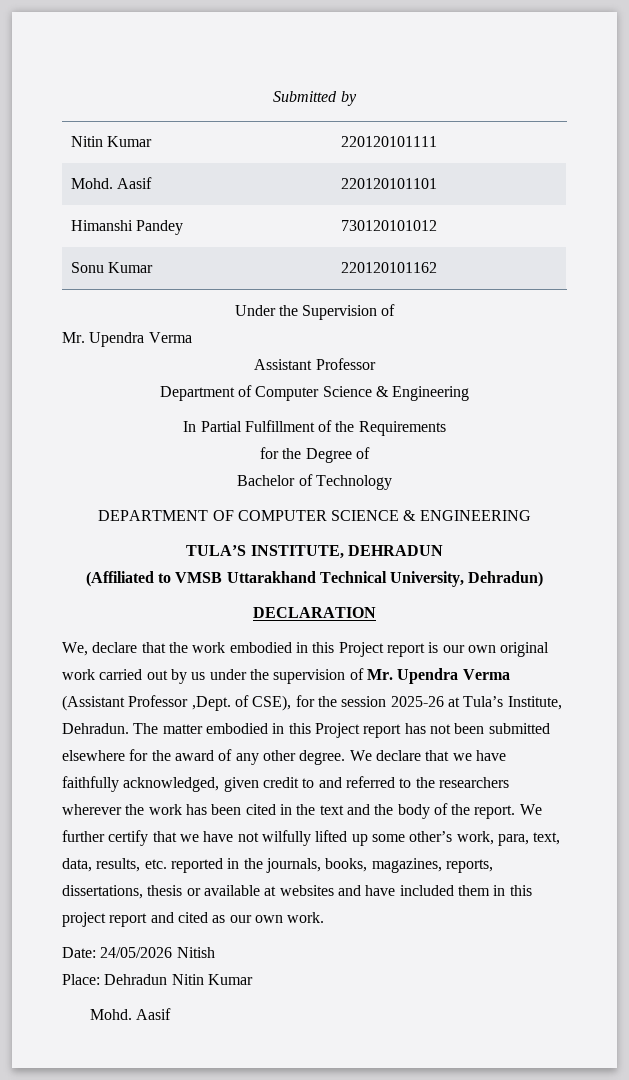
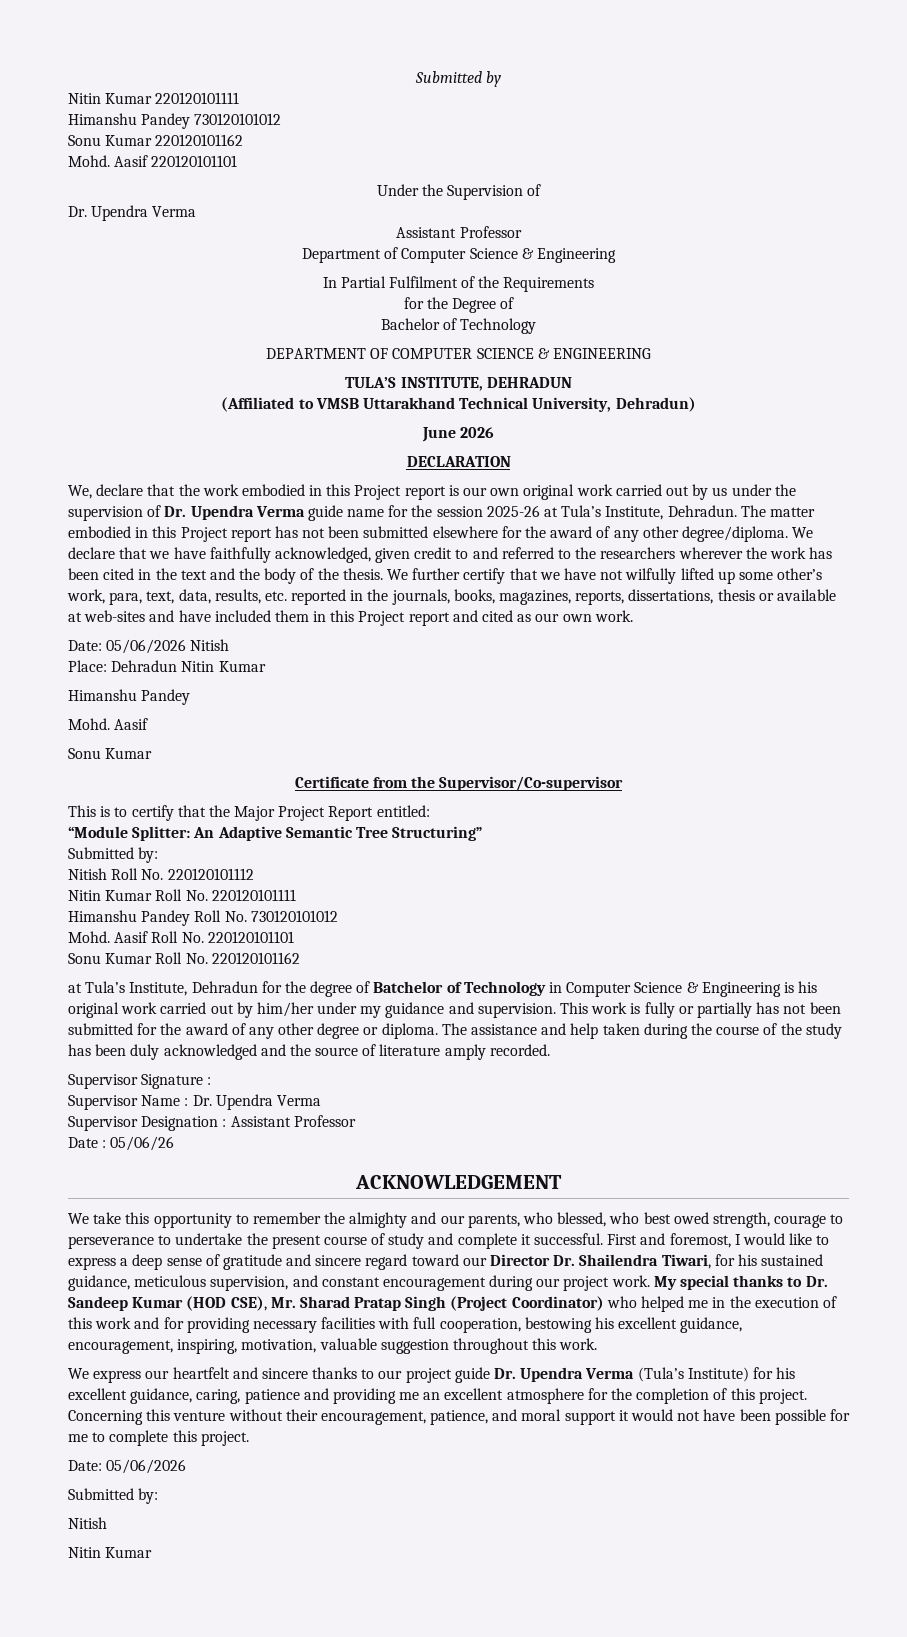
[70,136,152,147] [340,136,437,147] [70,177,152,189] [340,178,437,189] [70,220,183,235] [340,220,437,231] [70,262,153,273] [340,262,437,273] // Nitin Kumar | 220120101111 // Mohd. Aasif | 220120101101 // Himanshi Pandey | 730120101012 // Sonu Kumar | 220120101162 -> [68,92,240,104] [68,113,282,129] [68,134,244,146] [68,155,238,167] // Nitin Kumar 220120101111 // Himanshu Pandey 730120101012 // Sonu Kumar 220120101162 // Mohd. Aasif 220120101101
[62,332,85,343] Mr. -> [68,206,87,217] Dr.
[244,420,315,432] Fulfillment -> [388,276,458,288] Fulfilment
(544, 579) none -> [421,427,495,442] // June 2026
[366,668,510,684] [62,695,292,711] Mr. Upendra Verma (Assistant Professor ,Dept. of CSE), -> [164,505,385,521] Dr. Upendra Verma guide name
[299,750,346,765] degree. -> [681,526,788,542] degree/diploma.
[474,805,516,819] report. -> [342,568,383,580] thesis.
[279,885,334,896] websites -> [84,610,146,622] web-sites
[62,912,106,927] project -> [358,611,406,626] Project
[100,947,173,958] 24/05/2026 -> [106,639,187,654] 05/06/2026
[89,1008,172,1020] // Mohd. Aasif -> [68,689,191,705] [68,718,149,730] [68,748,153,759] [294,776,624,791] [68,805,430,821] [68,826,483,841] [68,847,159,863] [68,868,254,880] [68,889,296,901] [68,910,338,926] [68,931,294,943] [68,952,300,964] [68,981,818,997] [68,1002,841,1018] [68,1023,842,1039] [68,1044,550,1060] [68,1074,212,1089] [68,1094,321,1110] [68,1115,356,1131] [68,1136,175,1151] [355,1175,562,1189] [68,1212,844,1228] [68,1233,830,1249] [68,1254,824,1270] [68,1275,828,1291] [68,1296,837,1312] [68,1317,743,1333] [68,1338,598,1354] [68,1367,796,1383] [68,1388,807,1404] [68,1409,850,1425] [68,1430,249,1446] [68,1459,187,1474] [68,1488,159,1504] [68,1517,107,1529] [68,1547,153,1558] // Himanshu Pandey // Mohd. Aasif // Sonu Kumar // Certificate from the Supervisor/Co-supervisor // This is to certify that the Major Project Report entitled: // “Module Splitter: An Adaptive Semantic Tree Structuring” // Submitted by: // Nitish Roll No. 220120101112 // Nitin Kumar Roll No. 220120101111 // Himanshu Pandey Roll No. 730120101012 // Mohd. Aasif Roll No. 220120101101 // Sonu Kumar Roll No. 220120101162 // at Tula’s Institute, Dehradun for the degree of Batchelor of Technology in Computer Science & Engineering is his original work carried out by him/her under my guidance and supervision. This work is fully or partially has not been submitted for the award of any other degree or diploma. The assistance and help taken during the course of the study has been duly acknowledged and the source of literature amply recorded. // Supervisor Signature : // Supervisor Name : Dr. Upendra Verma // Supervisor Designation : Assistant Professor // Date : 05/06/26 // ACKNOWLEDGEMENT // We take this opportunity to remember the almighty and our parents, who blessed, who best owed strength, courage to perseverance to undertake the present course of study and complete it successful. First and foremost, I would like to express a deep sense of gratitude and sincere regard toward our Director Dr. Shailendra Tiwari, for his sustained guidance, meticulous supervision, and constant encouragement during our project work. My special thanks to Dr. Sandeep Kumar (HOD CSE), Mr. Sharad Pratap Singh (Project Coordinator) who helped me in the execution of this work and for providing necessary facilities with full cooperation, bestowing his excellent guidance, encouragement, inspiring, motivation, valuable suggestion throughout this work. // We express our heartfelt and sincere thanks to our project guide Dr. Upendra Verma (Tula’s Institute) for his excellent guidance, caring, patience and providing me an excellent atmosphere for the completion of this project. Concerning this venture without their encouragement, patience, and moral support it would not have been possible for me to complete this project. // Date: 05/06/2026 // Submitted by: // Nitish // Nitin Kumar

